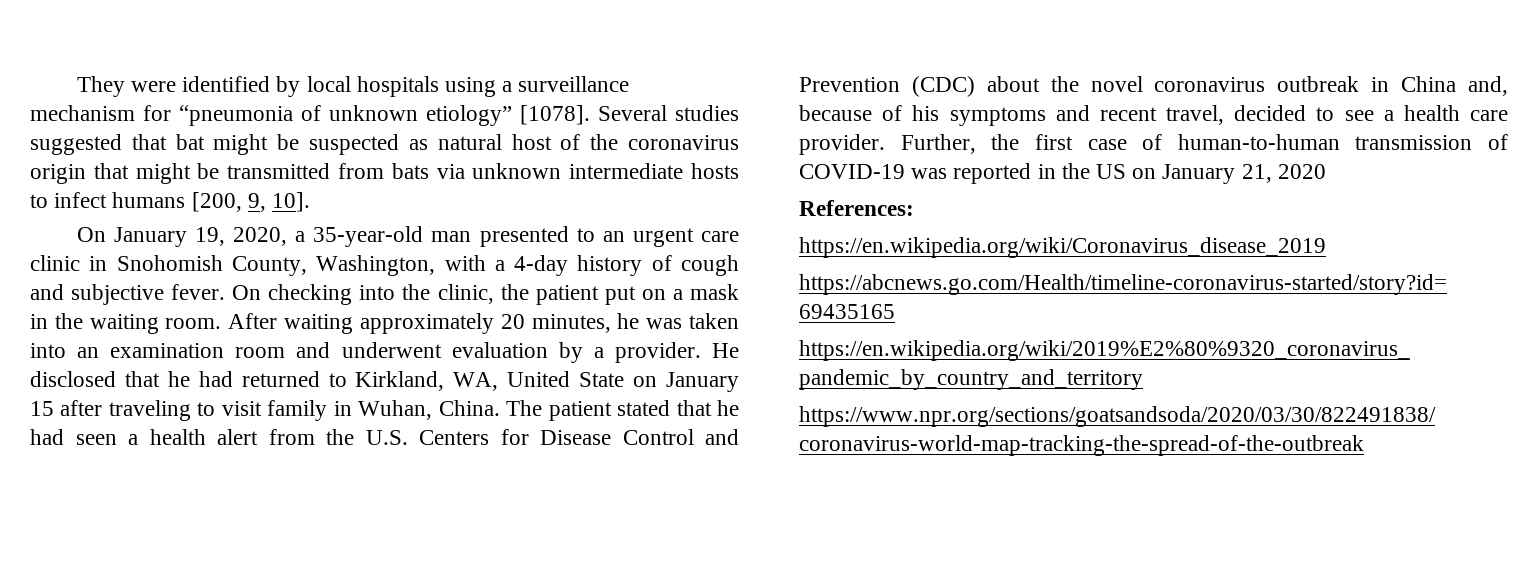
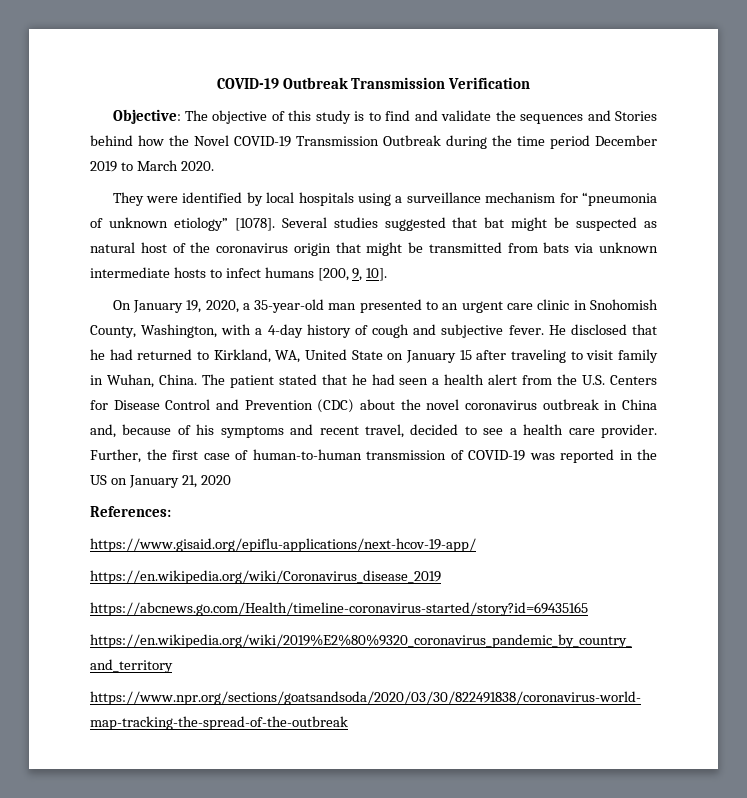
(76, 86) none -> [216,77,531,89] [112,109,658,124] [90,135,657,149] [90,160,214,172] COVID-19 Outbreak Transmission Verification // Objective: The objective of this study is to find and validate the sequences and Stories behind how the Novel COVID-19 Transmission Outbreak during the time period December 2019 to March 2020. //
[232,284,740,305] [30,313,740,334] [30,342,701,363] On checking into the clinic, the patient put on a mask in the waiting room. After waiting approximately 20 minutes, he was taken into an examination room and underwent evaluation by a provider. -> (544, 330) none
(914, 208) none -> [90,538,476,552] // https://www.gisaid.org/epiflu-applications/next-hcov-19-app/

